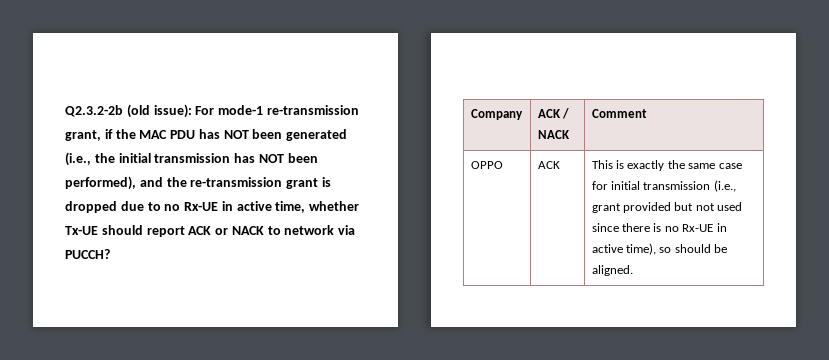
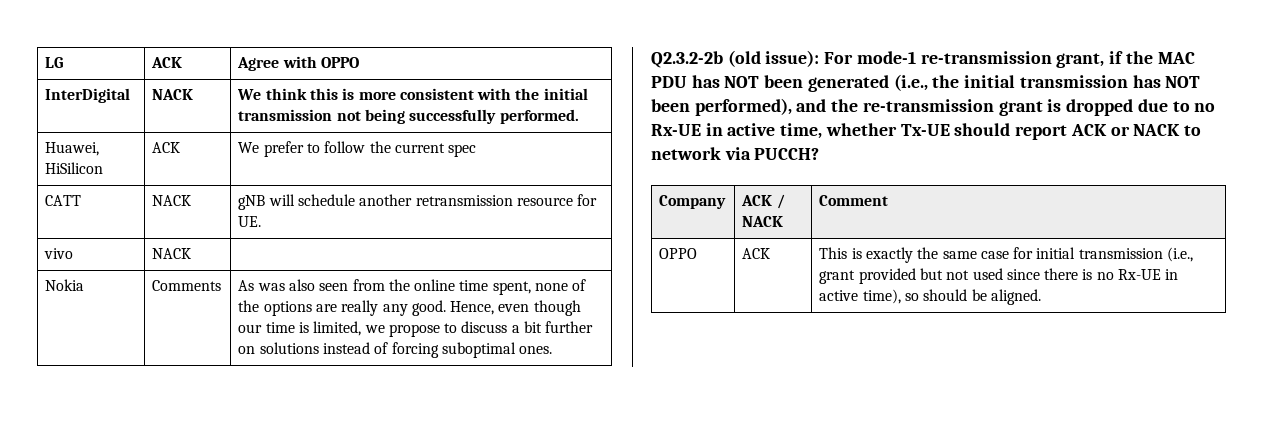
(65, 111) none -> [45,57,64,68] [151,57,183,68] [237,56,359,71] [45,88,131,103] [152,89,194,100] [237,88,588,100] [238,109,579,124] [45,142,100,156] [45,162,104,174] [152,142,181,153] [238,141,477,157] [45,195,82,206] [152,195,192,206] [238,194,598,210] [238,216,262,227] [44,248,74,259] [152,248,192,259] [45,279,85,291] [152,280,222,291] [238,279,587,295] [238,300,581,316] [238,321,594,337] [238,342,553,358] LG | ACK | Agree with OPPO // InterDigital | NACK | We think this is more consistent with the initial transmission not being successfully performed. // Huawei, HiSilicon | ACK | We prefer to follow the current spec // CATT | NACK | gNB will schedule another retransmission resource for UE. // vivo | NACK | // Nokia | Comments | As was also seen from the online time spent, none of the options are really any good. Hence, even though our time is limited, we propose to discuss a bit further on solutions instead of forcing suboptimal ones. //

